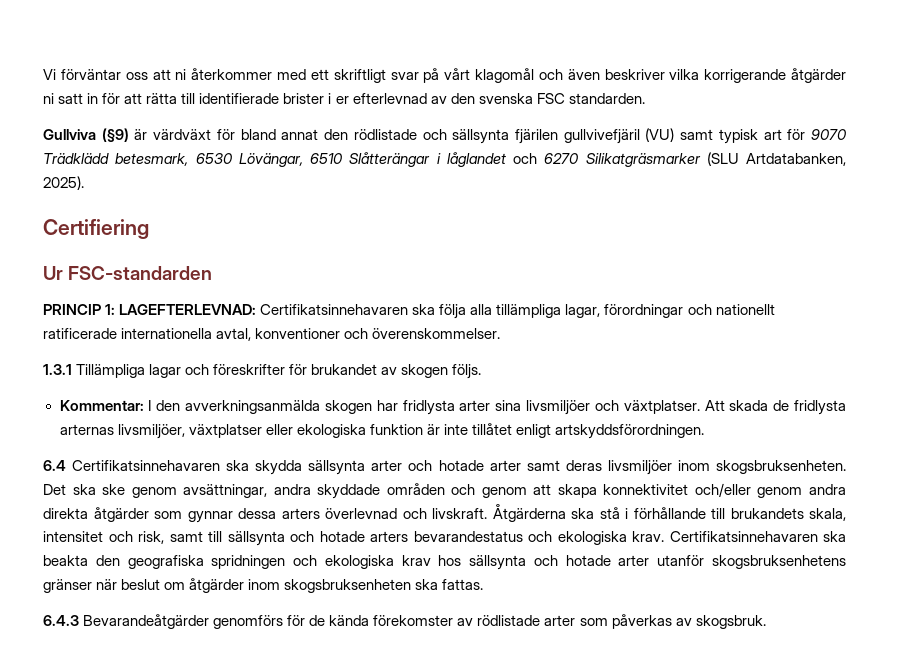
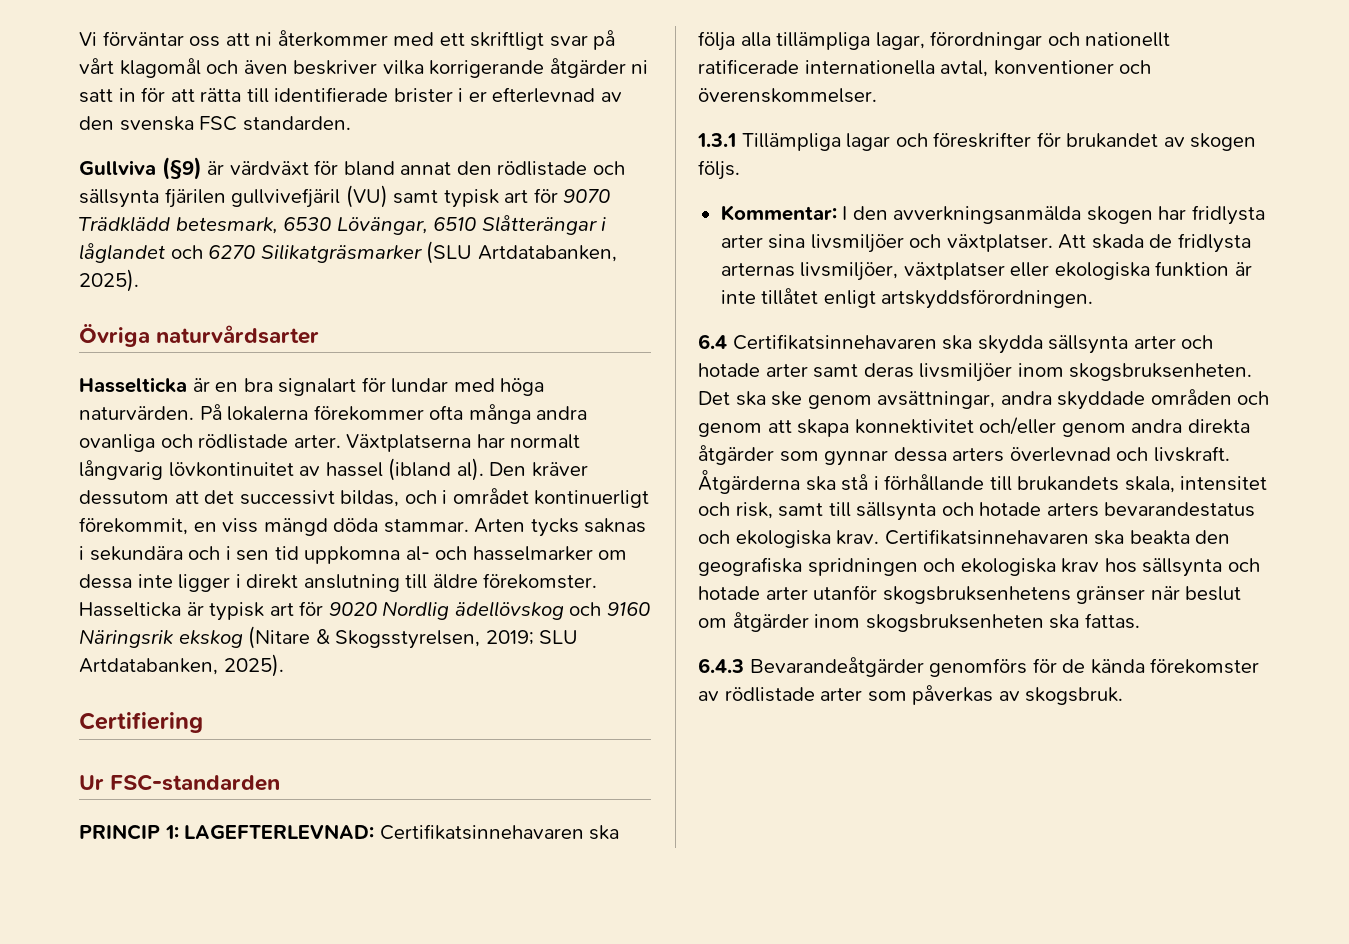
(84, 183) none -> [79,323,320,347] [79,377,545,396] [79,404,588,424] [79,434,581,452] [79,458,588,481] [79,488,650,508] [79,517,647,537] [79,546,628,564] [79,573,598,592] [79,601,650,621] [79,626,579,649] [79,654,284,677] // Övriga naturvårdsarter // Hasselticka är en bra signalart för lundar med höga naturvärden. På lokalerna förekommer ofta många andra ovanliga och rödlistade arter. Växtplatserna har normalt långvarig lövkontinuitet av hassel (ibland al). Den kräver dessutom att det successivt bildas, och i området kontinuerligt förekommit, en viss mängd döda stammar. Arten tycks saknas i sekundära och i sen tid uppkomna al- och hasselmarker om dessa inte ligger i direkt anslutning till äldre förekomster. Hasselticka är typisk art för 9020 Nordlig ädellövskog och 9160 Näringsrik ekskog (Nitare & Skogsstyrelsen, 2019; SLU Artdatabanken, 2025).

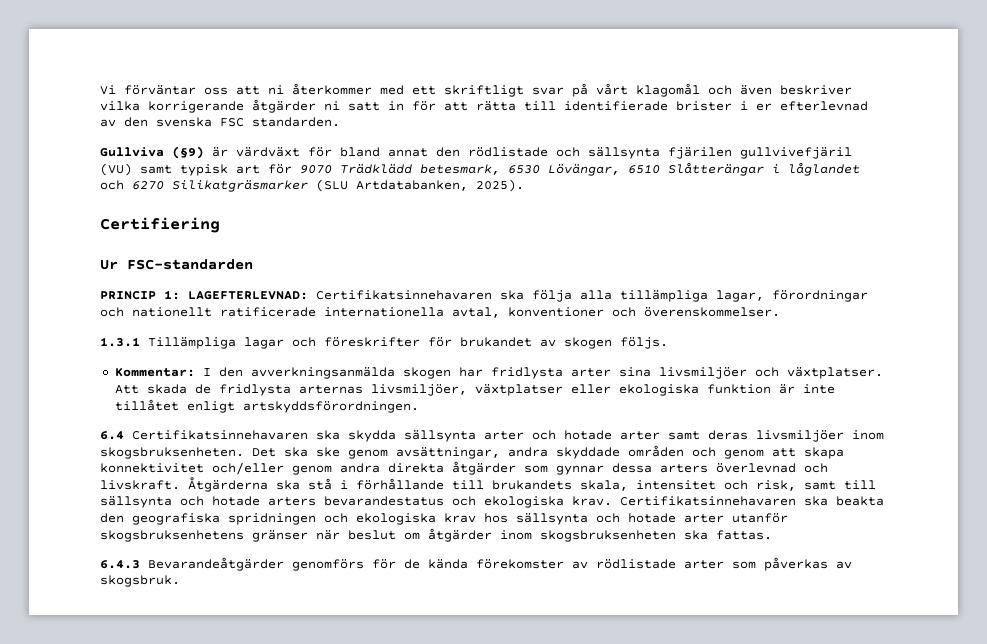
[79,323,320,347] [79,377,545,396] [79,404,588,424] [79,434,581,452] [79,458,588,481] [79,488,650,508] [79,517,647,537] [79,546,628,564] [79,573,598,592] [79,601,650,621] [79,626,579,649] [79,654,284,677] // Övriga naturvårdsarter // Hasselticka är en bra signalart för lundar med höga naturvärden. På lokalerna förekommer ofta många andra ovanliga och rödlistade arter. Växtplatserna har normalt långvarig lövkontinuitet av hassel (ibland al). Den kräver dessutom att det successivt bildas, och i området kontinuerligt förekommit, en viss mängd döda stammar. Arten tycks saknas i sekundära och i sen tid uppkomna al- och hasselmarker om dessa inte ligger i direkt anslutning till äldre förekomster. Hasselticka är typisk art för 9020 Nordlig ädellövskog och 9160 Näringsrik ekskog (Nitare & Skogsstyrelsen, 2019; SLU Artdatabanken, 2025). -> (524, 185) none

